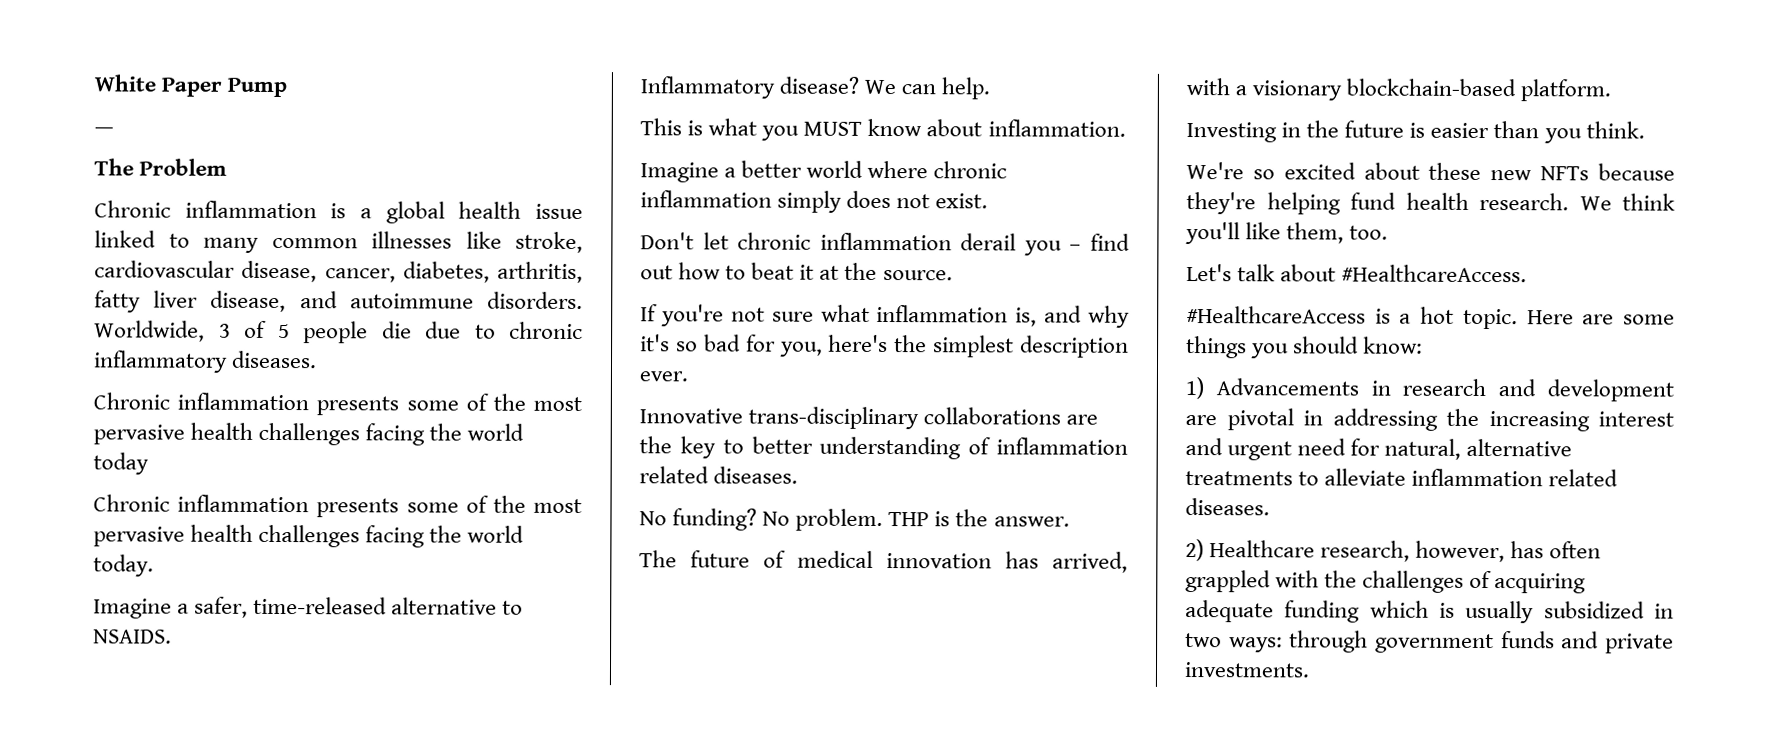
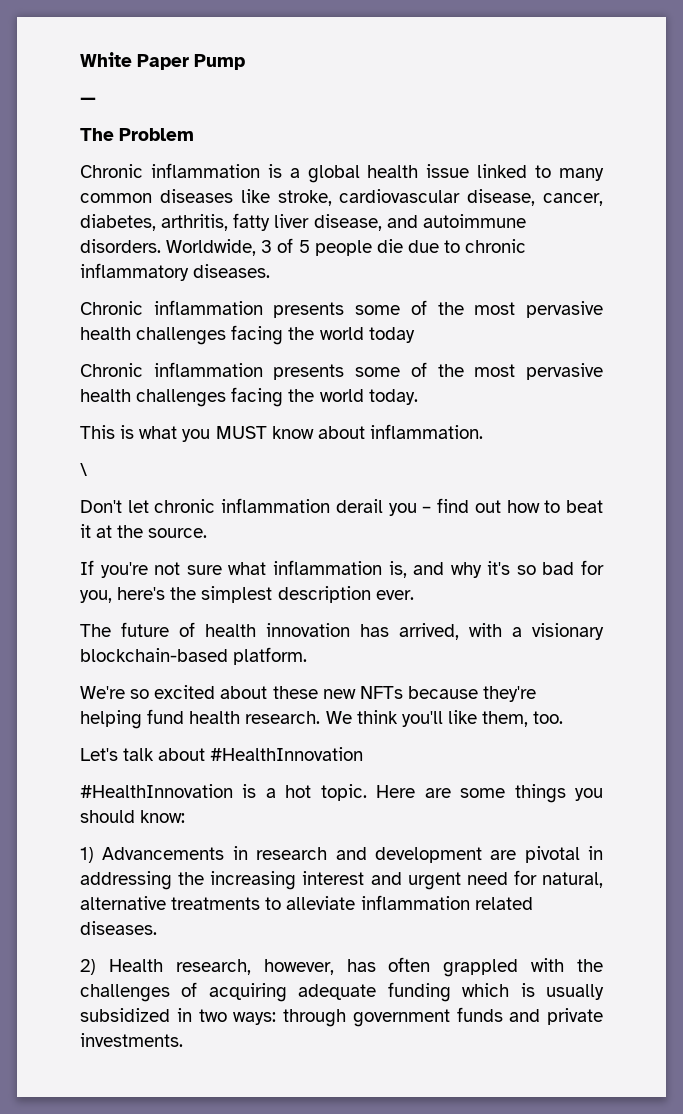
[371,231,452,249] illnesses -> [159,189,233,203] diseases
[93,596,524,619] [93,629,172,644] [640,76,991,100] // Imagine a safer, time-released alternative to NSAIDS. // Inflammatory disease? We can help. -> (418, 397) none
[640,160,1008,183] [640,190,989,213] Imagine a better world where chronic inflammation simply does not exist. -> [80,463,87,476] \
[639,406,1099,430] [639,436,1128,460] [639,466,799,484] [639,508,1070,531] // Innovative trans-disciplinary collaborations are the key to better understanding of inflammation related diseases. // No funding? No problem. THP is the answer. -> (414, 595) none
[796,550,873,568] medical -> [205,624,256,637] health
[1186,120,1645,144] // Investing in the future is easier than you think. -> (308, 656) none
[1341,264,1528,283] [1186,306,1366,324] #HealthcareAccess. // #HealthcareAccess -> [210,747,364,761] [80,784,233,798] #HealthInnovation // #HealthInnovation
[1209,540,1316,558] Healthcare -> [108,959,163,972] Health

